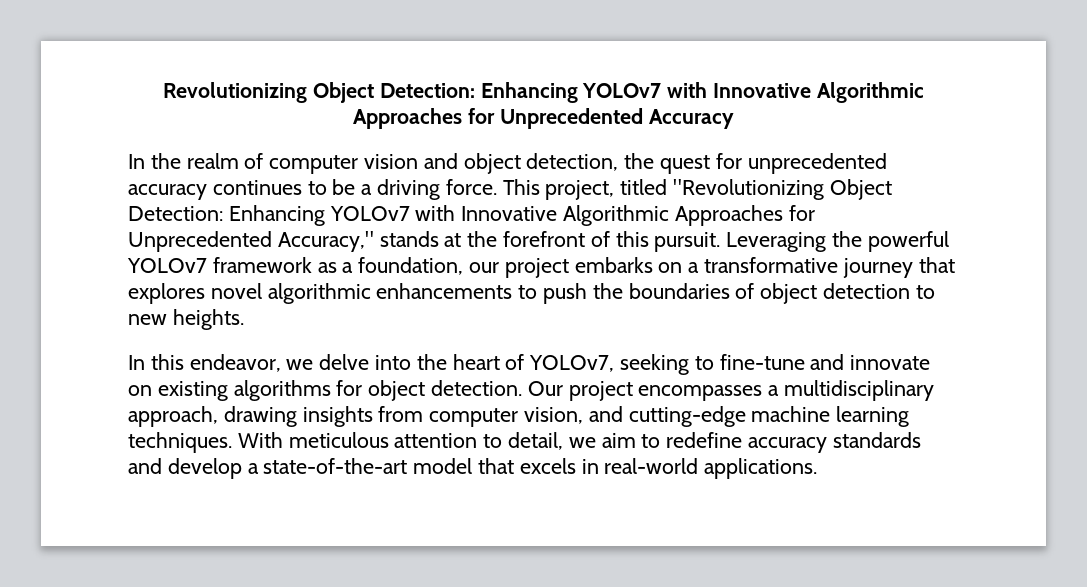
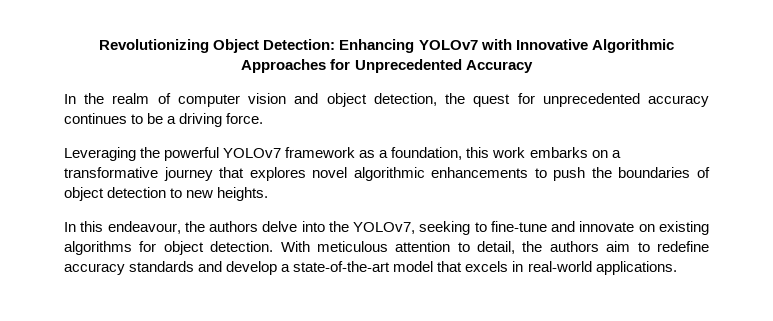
[502,179,892,200] [128,205,815,226] [128,231,721,252] This project, titled "Revolutionizing Object Detection: Enhancing YOLOv7 with Innovative Algorithmic Approaches for Unprecedented Accuracy," stands at the forefront of this pursuit. -> (264, 118) //
[469,258,569,278] our project -> [466,147,526,158] this work
[189,354,314,372] endeavor, we -> [107,221,259,234] endeavour, the authors
[452,354,525,370] heart of -> (349, 226) none
[527,380,935,401] [128,406,910,427] [128,432,232,453] Our project encompasses a multidisciplinary approach, drawing insights from computer vision, and cutting-edge machine learning techniques. -> (274, 246) none
[568,437,596,448] we -> [522,241,599,252] the authors

